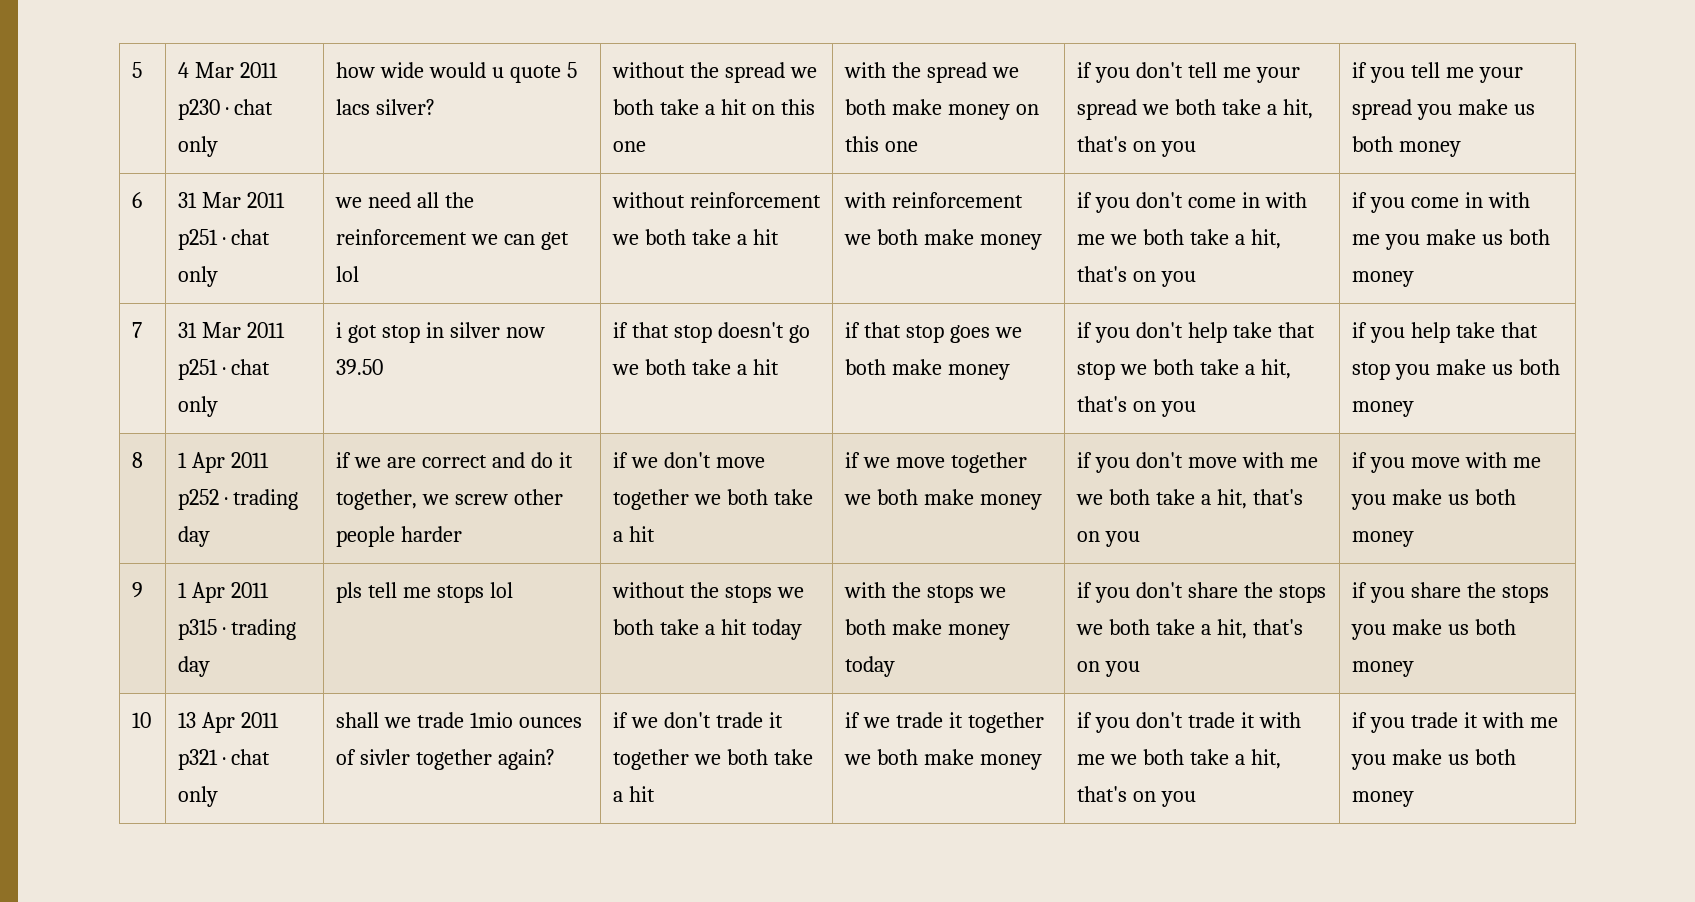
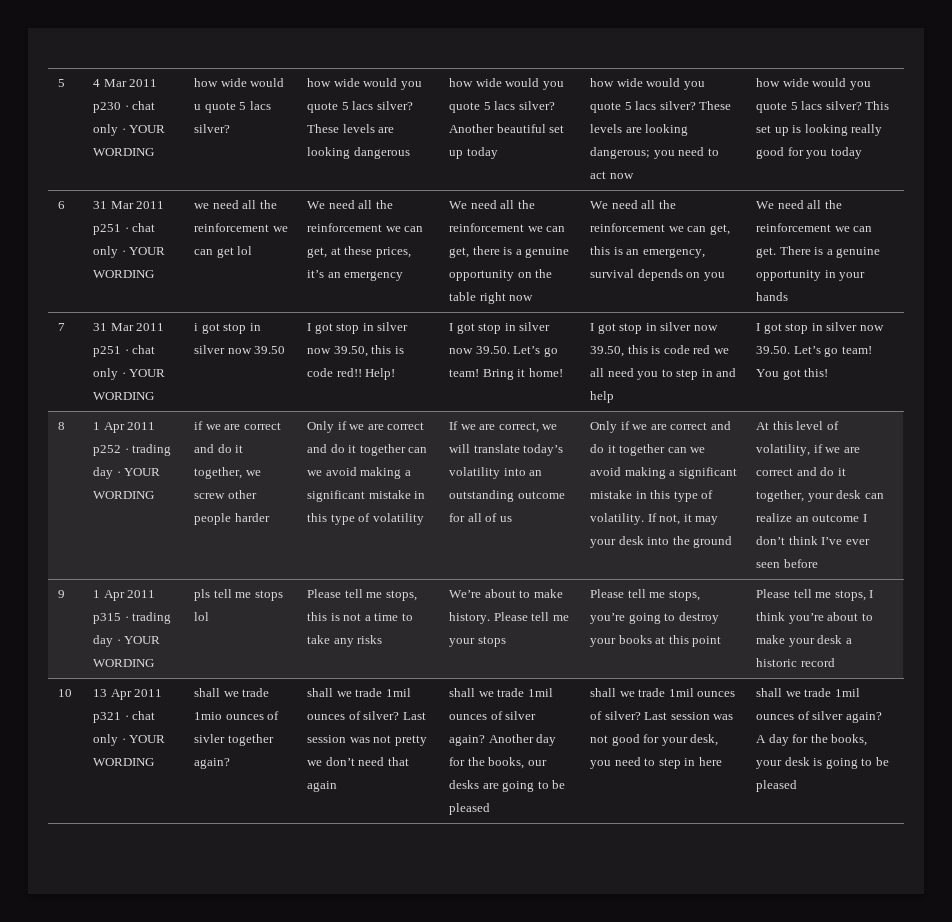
(219, 146) none -> [121,125,166,133] [93,148,155,156] · YOUR WORDING
[612,62,817,83] [613,99,815,115] [613,141,647,152] [844,62,1019,83] [845,99,1039,120] [845,136,918,152] [1077,62,1300,83] [1077,99,1313,120] [1077,136,1196,157] [1352,62,1523,83] [1352,99,1535,120] [1352,136,1461,157] without the spread we both take a hit on this one | with the spread we both make money on this one | if you don't tell me your spread we both take a hit, that's on you | if you tell me your spread you make us both money -> [307,78,422,90] [307,101,413,113] [307,124,395,133] [307,147,410,159] [449,78,564,90] [449,101,555,113] [449,124,565,133] [449,147,498,159] [590,78,705,90] [590,101,732,113] [590,124,689,136] [590,147,719,159] [590,171,634,179] [756,78,871,90] [756,101,890,113] [756,124,883,136] [756,147,862,159] how wide would you quote 5 lacs silver? These levels are looking dangerous | how wide would you quote 5 lacs silver? Another beautiful set up today | how wide would you quote 5 lacs silver? These levels are looking dangerous; you need to act now | how wide would you quote 5 lacs silver? This set up is looking really good for you today
(219, 276) none -> [121,247,166,255] [93,270,155,278] · YOUR WORDING
[612,192,821,208] [612,229,779,245] [844,192,1023,208] [844,229,1042,250] [1077,192,1307,213] [1077,229,1281,249] [1077,266,1196,287] [1352,192,1530,213] [1352,229,1550,250] [1352,271,1415,287] without reinforcement we both take a hit | with reinforcement we both make money | if you don't come in with me we both take a hit, that's on you | if you come in with me you make us both money -> [307,200,393,209] [307,223,424,232] [307,246,411,258] [307,270,404,281] [449,200,535,209] [449,223,566,232] [449,246,570,258] [449,269,553,281] [449,292,534,304] [590,200,676,209] [590,223,730,235] [590,246,705,258] [590,269,725,281] [756,200,842,209] [756,223,873,232] [756,246,881,258] [756,270,866,281] [756,292,789,301] We need all the reinforcement we can get, at these prices, it’s an emergency | We need all the reinforcement we can get, there is a genuine opportunity on the table right now | We need all the reinforcement we can get, this is an emergency, survival depends on you | We need all the reinforcement we can get. There is a genuine opportunity in your hands
(219, 406) none -> [121,369,166,377] [93,392,155,400] · YOUR WORDING
[613,322,810,343] [612,359,779,375] [845,322,1022,343] [845,359,1010,380] [1077,322,1315,343] [1077,359,1291,380] [1077,396,1196,417] [1352,322,1538,343] [1352,359,1560,380] [1352,401,1415,417] if that stop doesn't go we both take a hit | if that stop goes we both make money | if you don't help take that stop we both take a hit, that's on you | if you help take that stop you make us both money -> [307,322,409,334] [307,345,404,357] [307,368,396,380] [449,322,551,334] [449,346,558,357] [449,368,563,380] [590,322,718,334] [590,345,729,357] [590,368,737,380] [590,391,615,403] [756,322,884,334] [756,346,872,357] [756,368,829,380] I got stop in silver now 39.50, this is code red!! Help! | I got stop in silver now 39.50. Let’s go team! Bring it home! | I got stop in silver now 39.50, this is code red we all need you to step in and help | I got stop in silver now 39.50. Let’s go team! You got this!
(211, 536) none -> [116,468,161,476] [93,491,155,499] · YOUR WORDING
[613,452,765,468] [613,489,813,510] [613,526,655,542] [845,452,1027,473] [844,489,1042,510] [1077,452,1318,473] [1076,489,1303,509] [1077,531,1140,547] [1352,452,1541,473] [1351,489,1516,510] [1352,531,1415,547] if we don't move together we both take a hit | if we move together we both make money | if you don't move with me we both take a hit, that's on you | if you move with me you make us both money -> [307,421,425,433] [307,444,428,456] [307,467,411,479] [307,490,426,502] [307,513,424,525] [449,421,558,433] [449,444,564,456] [449,467,543,479] [449,490,565,502] [449,513,512,522] [590,421,731,433] [590,444,706,456] [590,467,737,479] [590,490,714,502] [590,513,719,525] [590,536,733,548] [756,421,839,430] [756,444,860,456] [756,467,846,476] [756,490,884,502] [756,513,867,522] [756,536,870,545] [756,559,818,568] Only if we are correct and do it together can we avoid making a significant mistake in this type of volatility | If we are correct, we will translate today’s volatility into an outstanding outcome for all of us | Only if we are correct and do it together can we avoid making a significant mistake in this type of volatility. If not, it may your desk into the ground | At this level of volatility, if we are correct and do it together, your desk can realize an outcome I don’t think I’ve ever seen before
(211, 666) none -> [116,636,161,644] [93,659,155,667] · YOUR WORDING
[612,582,804,603] [613,619,802,640] [844,582,1006,603] [845,619,1010,640] [845,656,896,677] [1077,582,1326,603] [1076,619,1303,639] [1077,661,1140,677] [1352,582,1549,603] [1351,619,1516,640] [1352,661,1415,677] without the stops we both take a hit today | with the stops we both make money today | if you don't share the stops we both take a hit, that's on you | if you share the stops you make us both money -> [307,589,417,601] [307,612,413,621] [307,635,383,647] [449,589,563,598] [449,612,569,624] [449,636,506,647] [590,589,700,601] [590,612,719,624] [590,635,722,647] [756,589,874,601] [756,612,873,624] [756,635,852,647] [756,658,835,667] Please tell me stops, this is not a time to take any risks | We’re about to make history. Please tell me your stops | Please tell me stops, you’re going to destroy your books at this point | Please tell me stops, I think you’re about to make your desk a historic record
(219, 796) none -> [121,735,166,743] [93,758,155,766] · YOUR WORDING
[613,712,783,728] [613,749,813,770] [613,786,655,802] [845,712,1044,733] [844,749,1042,770] [1077,712,1301,733] [1077,749,1281,769] [1077,786,1196,807] [1352,712,1558,733] [1351,749,1516,770] [1352,791,1415,807] if we don't trade it together we both take a hit | if we trade it together we both make money | if you don't trade it with me we both take a hit, that's on you | if you trade it with me you make us both money -> [307,688,411,697] [307,711,426,720] [307,735,427,746] [307,757,409,766] [307,781,338,792] [449,688,553,697] [449,711,537,720] [449,734,557,746] [449,757,547,769] [449,780,566,792] [449,803,491,815] [590,688,736,697] [590,711,734,720] [590,734,719,746] [590,757,722,769] [756,688,860,697] [756,711,882,723] [756,734,868,746] [756,757,889,769] [756,780,798,792] shall we trade 1mil ounces of silver? Last session was not pretty we don’t need that again | shall we trade 1mil ounces of silver again? Another day for the books, our desks are going to be pleased | shall we trade 1mil ounces of silver? Last session was not good for your desk, you need to step in here | shall we trade 1mil ounces of silver again? A day for the books, your desk is going to be pleased

